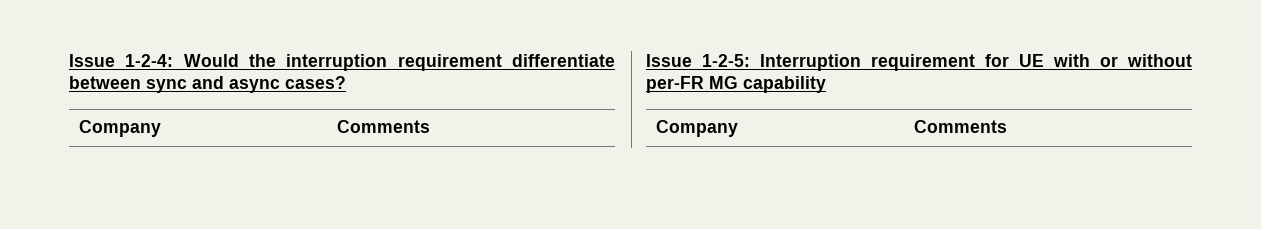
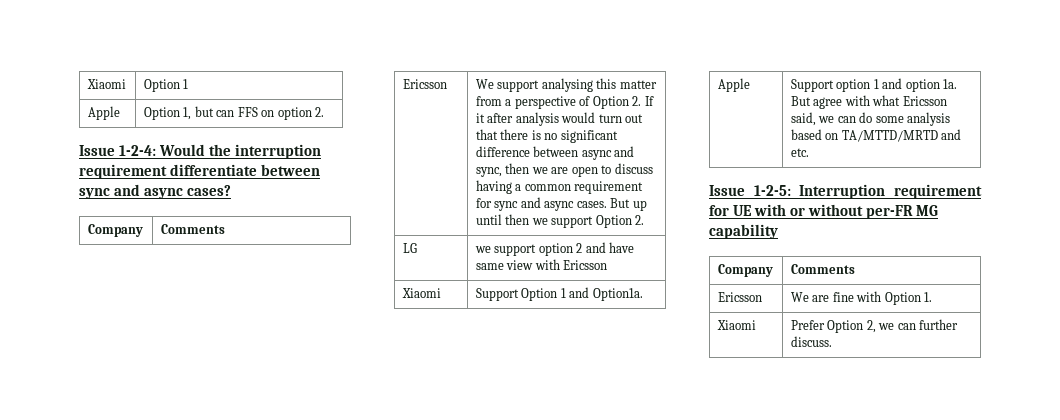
(69, 60) none -> [86,79,126,89] [143,79,189,92] [87,106,120,120] [143,106,325,120] Xiaomi | Option 1 // Apple | Option 1, but can FFS on option 2. //
(430, 126) none -> [402,79,447,89] [475,78,657,92] [475,96,654,109] [475,112,644,126] [475,129,618,143] [475,146,635,160] [475,163,653,177] [475,180,644,194] [475,197,647,211] [475,214,645,228] [402,243,417,253] [474,242,635,256] [475,259,608,270] [401,288,441,298] [475,287,643,301] [717,78,750,92] [790,78,958,92] [790,95,947,109] [790,112,951,126] [790,129,962,142] [790,148,809,157] // Ericsson | We support analysing this matter from a perspective of Option 2. If it after analysis would turn out that there is no significant difference between async and sync, then we are open to discuss having a common requirement for sync and async cases. But up until then we support Option 2. // LG | we support option 2 and have same view with Ericsson // Xiaomi | Support Option 1 and Option1a. // Apple | Support option 1 and option 1a. But agree with what Ericsson said, we can do some analysis based on TA/MTTD/MRTD and etc.
(1007, 126) none -> [717,292,762,302] [790,291,933,305] [716,320,756,330] [790,319,959,333] [790,336,832,347] // Ericsson | We are fine with Option 1. // Xiaomi | Prefer Option 2, we can further discuss.

